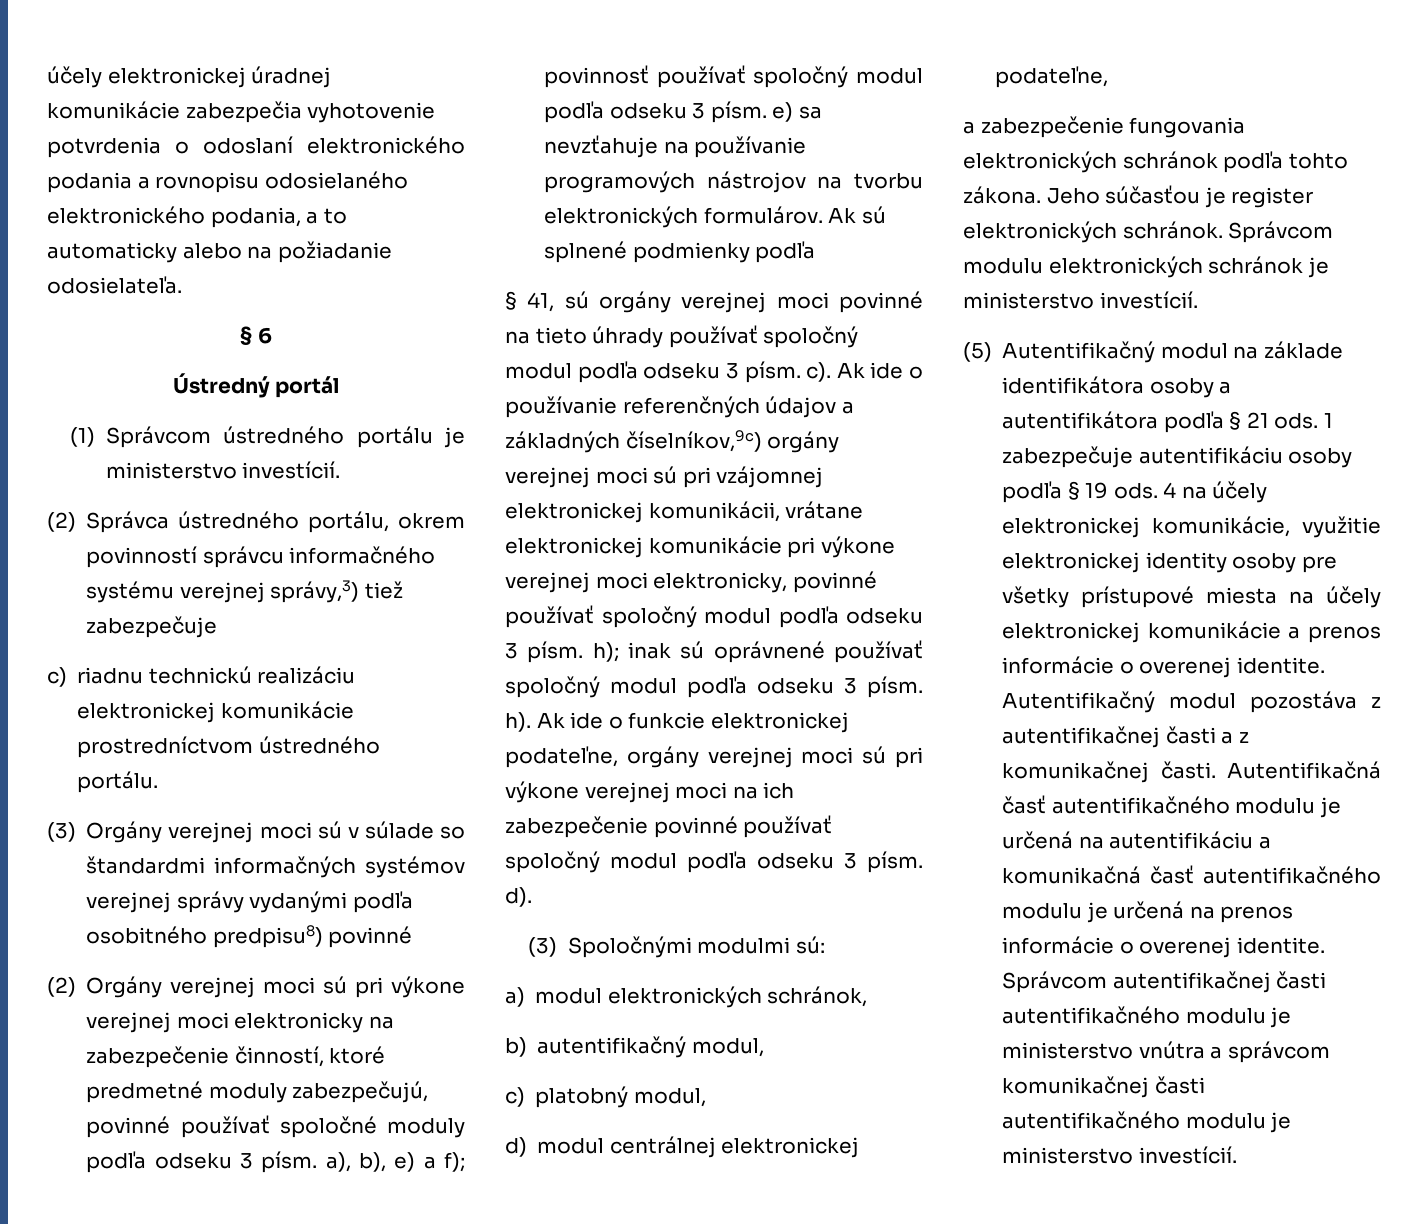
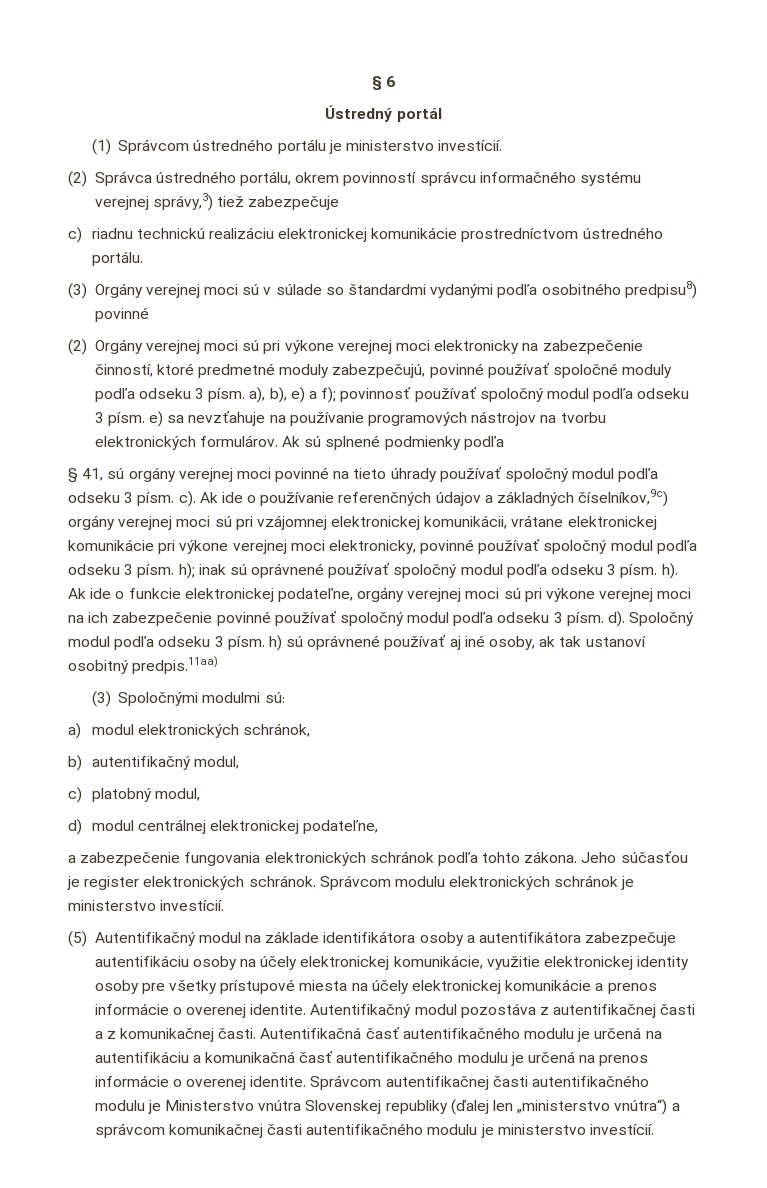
[47,66,332,88] [47,101,436,123] [47,136,465,158] [47,171,408,193] [47,206,347,228] [47,241,392,263] [47,276,182,294] účely elektronickej úradnej komunikácie zabezpečia vyhotovenie potvrdenia o odoslaní elektronického podania a rovnopisu odosielaného elektronického podania, a to automaticky alebo na požiadanie odosielateľa. // -> (371, 83) none
[214,856,465,878] [86,891,244,913] informačných systémov verejnej správy -> (427, 289) none
(532, 897) none -> [629,612,695,626] [68,635,646,651] [68,656,219,674] Spoločný modul podľa odseku 3 písm. h) sú oprávnené používať aj iné osoby, ak tak ustanoví osobitný predpis.11aa)
[1163,411,1333,433] [1002,446,1353,468] [1002,481,1177,503] podľa § 21 ods. 1 zabezpečuje autentifikáciu osoby podľa § 19 ods. 4 -> [585,932,677,946] [94,955,237,970] zabezpečuje autentifikáciu osoby
[1002,1041,1205,1059] ministerstvo vnútra -> [165,1099,668,1115] Ministerstvo vnútra Slovenskej republiky (ďalej len „ministerstvo vnútra“)

